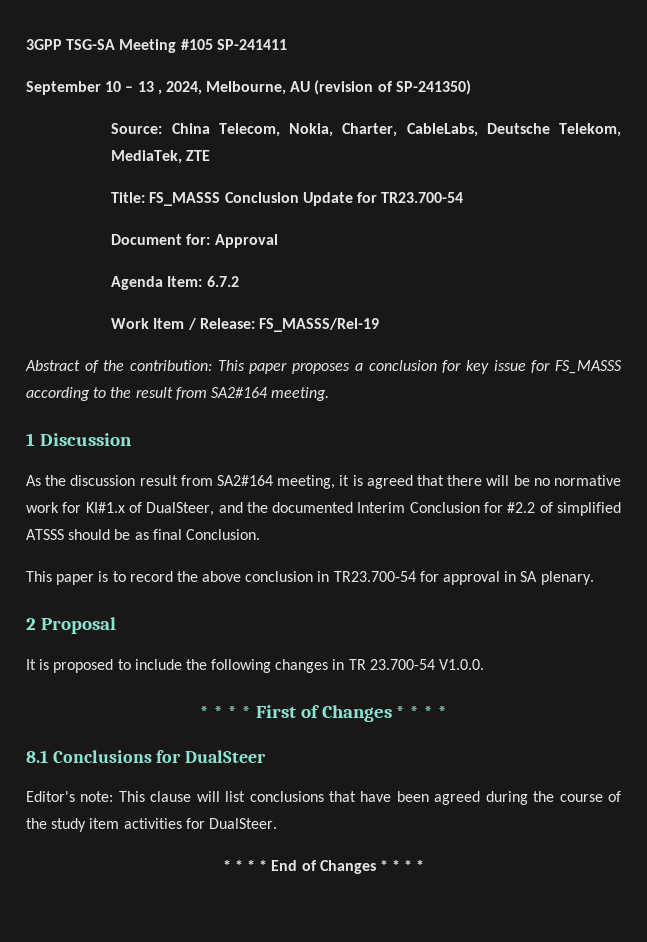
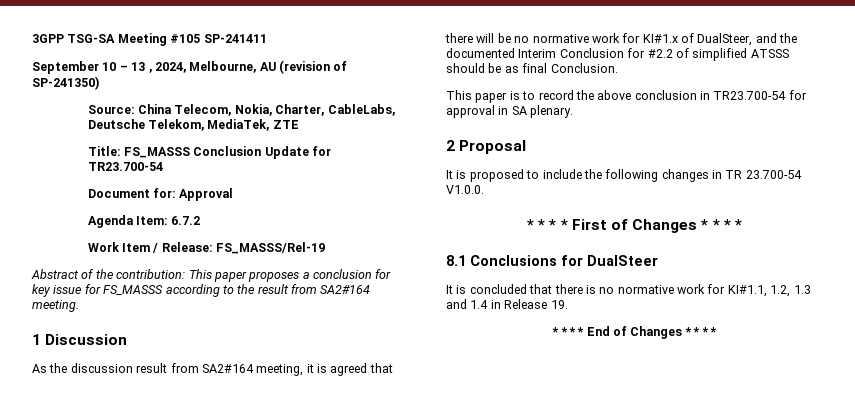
[26,791,622,805] [26,818,277,832] Editor's note: This clause will list conclusions that have been agreed during the course of the study item activities for DualSteer. -> [446,284,811,297] [446,299,568,309] It is concluded that there is no normative work for KI#1.1, 1.2, 1.3 and 1.4 in Release 19.

